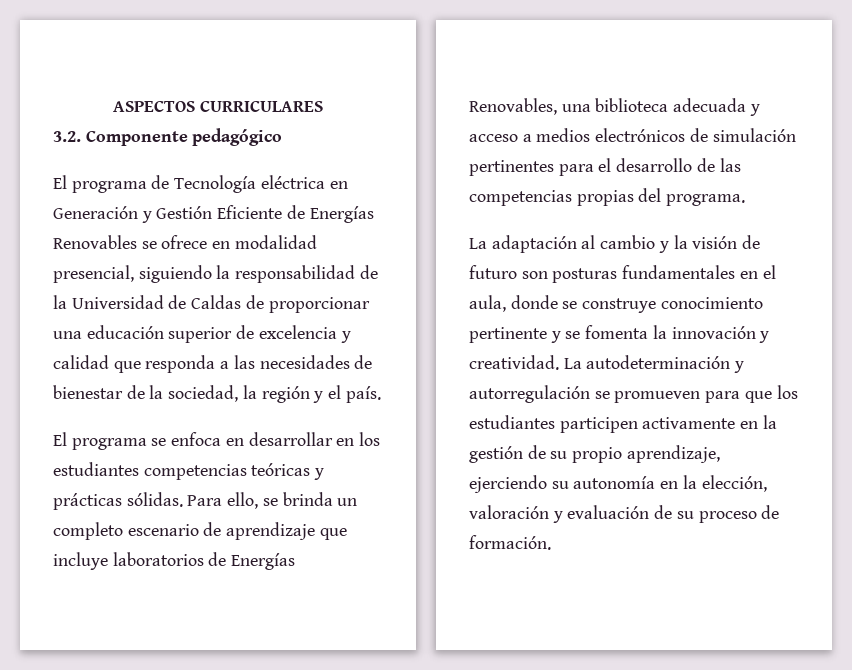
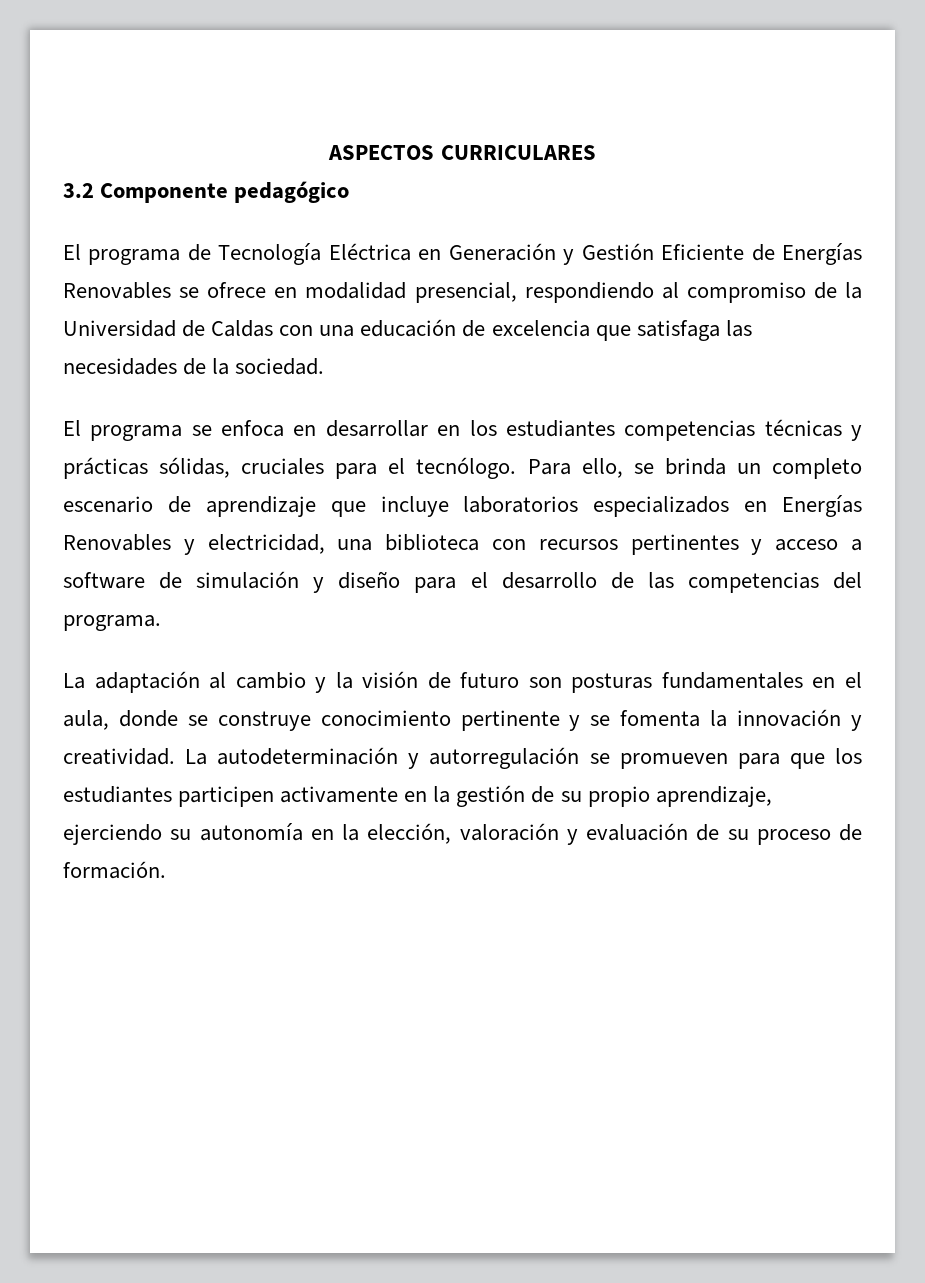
[53,131,81,142] 3.2. -> [63,183,94,198] 3.2
[260,175,325,189] eléctrica -> [328,243,411,261] Eléctrica
[138,265,356,283] siguiendo la responsabilidad -> [524,282,806,303] respondiendo al compromiso
[245,295,370,313] de proporcionar -> [279,325,314,336] con
[168,327,233,343] superior -> (457, 328) none
[340,331,351,343] [53,355,373,373] [53,385,381,403] y calidad que responda a las necesidades de bienestar de la sociedad, la región y el país. -> [595,320,752,341] [63,358,325,375] que satisfaga las necesidades de la sociedad.
[251,463,311,476] teóricas -> [764,419,842,437] técnicas
[126,492,183,507] sólidas. -> [159,457,517,479] sólidas, cruciales para el tecnólogo.
[208,552,296,570] [469,98,760,116] [469,128,796,142] [469,160,554,176] de Energías Renovables, una biblioteca adecuada y acceso a medios electrónicos de simulación pertinentes -> [593,495,862,517] [63,534,862,555] [63,571,401,593] especializados en Energías Renovables y electricidad, una biblioteca con recursos pertinentes y acceso a software de simulación y diseño
[576,190,634,206] propias -> (819, 582) none

